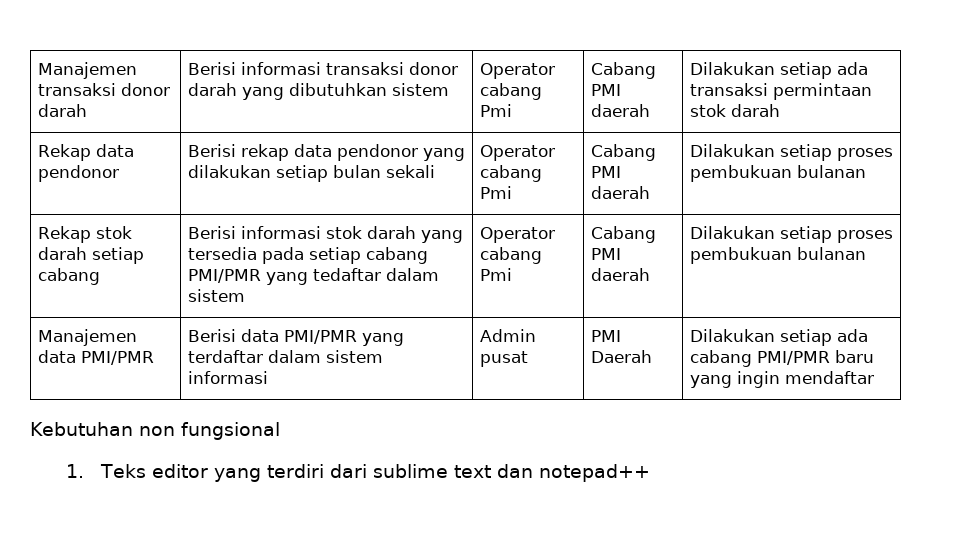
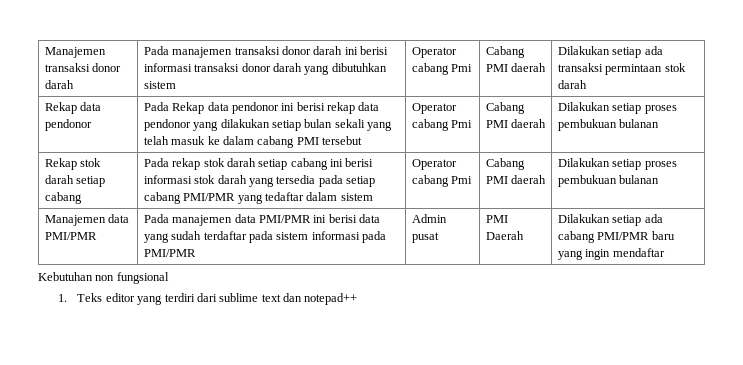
[187,62,236,75] Berisi -> [143,46,389,58] Pada manajemen transaksi donor darah ini berisi
[187,144,236,157] Berisi -> [143,102,325,114] Pada Rekap data pendonor ini berisi
(435, 171) none -> [367,121,393,131] [143,136,363,148] yang telah masuk ke dalam cabang PMI tersebut
[187,226,236,239] Berisi -> [143,158,374,170] Pada rekap stok darah setiap cabang ini berisi
[187,329,404,346] [187,350,321,363] Berisi data PMI/PMR yang terdaftar dalam -> [143,214,381,226] [143,231,273,243] Pada manajemen data PMI/PMR ini berisi data yang sudah terdaftar pada
(268, 377) none -> [362,231,387,243] [143,249,196,257] pada PMI/PMR

